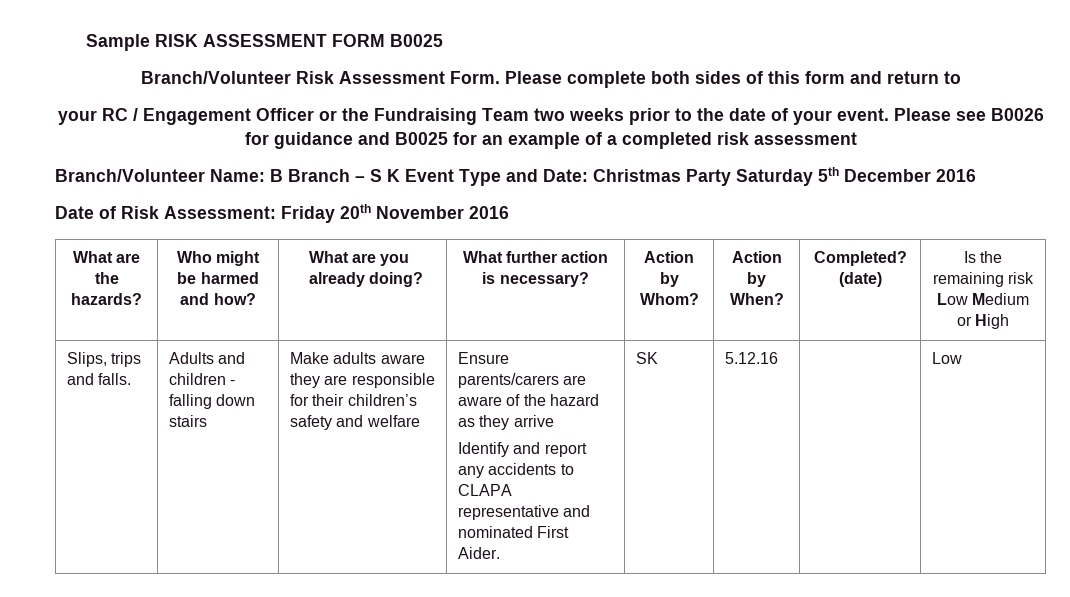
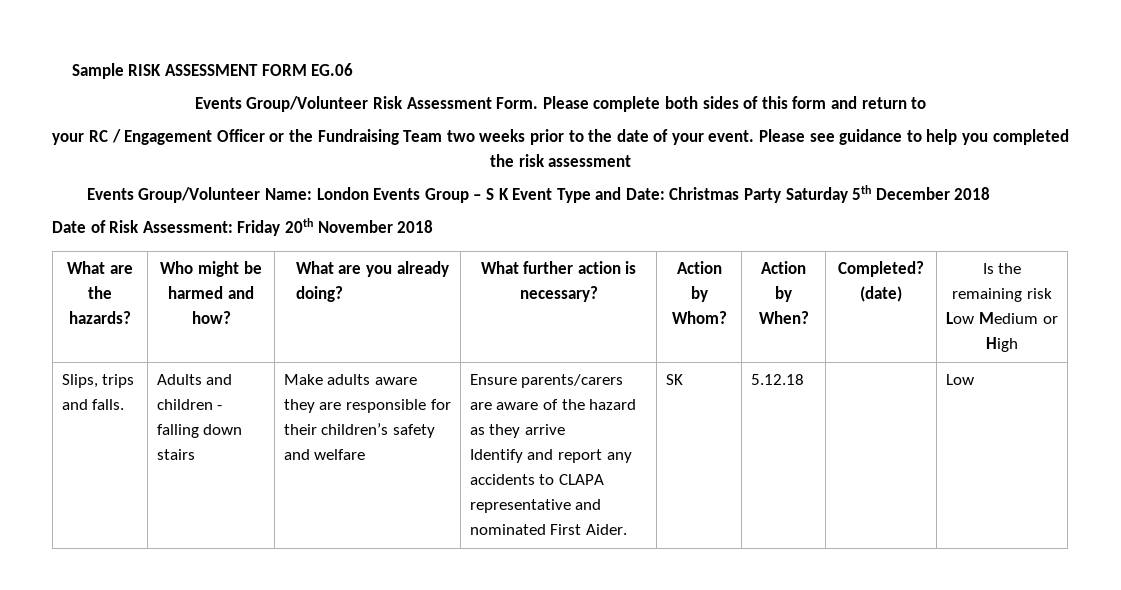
[389,34,443,47] [140,71,291,84] B0025 // Branch/Volunteer -> [311,63,354,76] [194,96,369,112] EG.06 // Events Group/Volunteer
[990,108,1044,121] [244,132,857,149] [55,169,350,182] B0026 for guidance and B0025 for an example of a completed risk assessment // Branch/Volunteer Name: B Branch -> [839,129,1069,145] [489,154,632,167] [86,187,469,203] guidance to help you completed the risk assessment // Events Group/Volunteer Name: London Events Group
[936,169,976,182] 2016 -> [954,187,991,200] 2018
[469,206,509,219] 2016 -> [397,220,434,233] 2018
[725,352,779,364] 5.12.16 -> [750,374,804,385] 5.12.18

